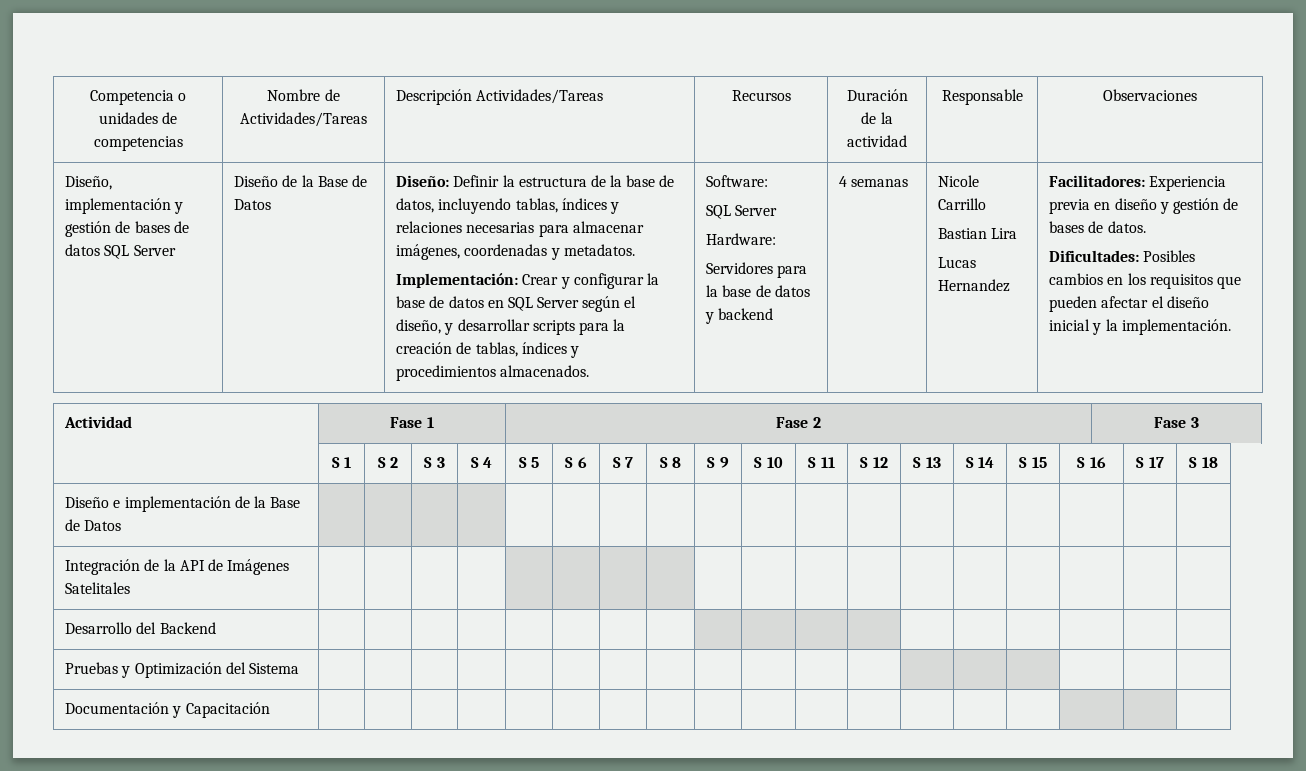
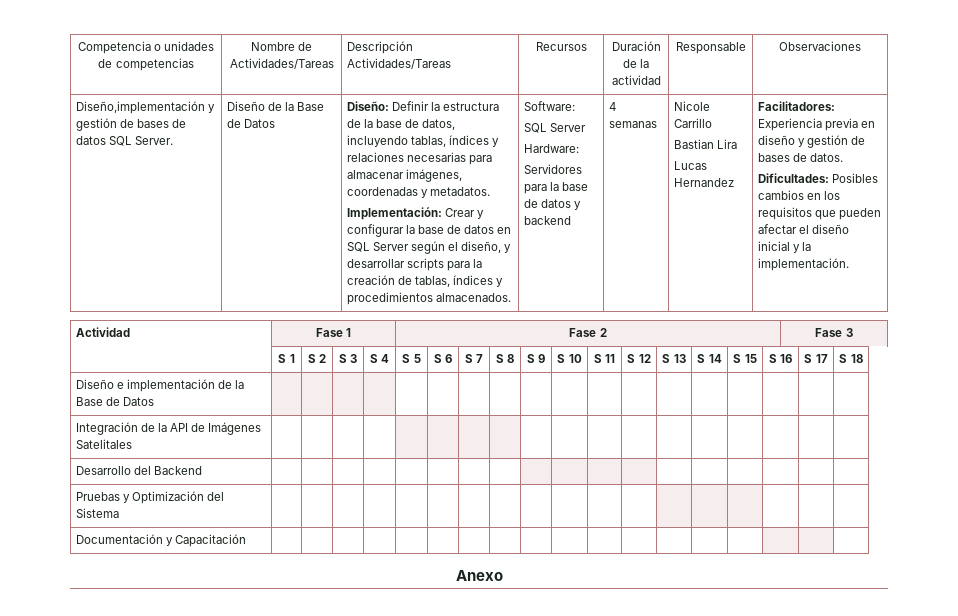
[65,176,113,190] [65,198,172,214] Diseño, implementación -> [75,101,205,114] Diseño,implementación
[133,245,176,256] Server -> [134,136,173,145] Server.
(270, 710) none -> [455,570,503,581] // Anexo

